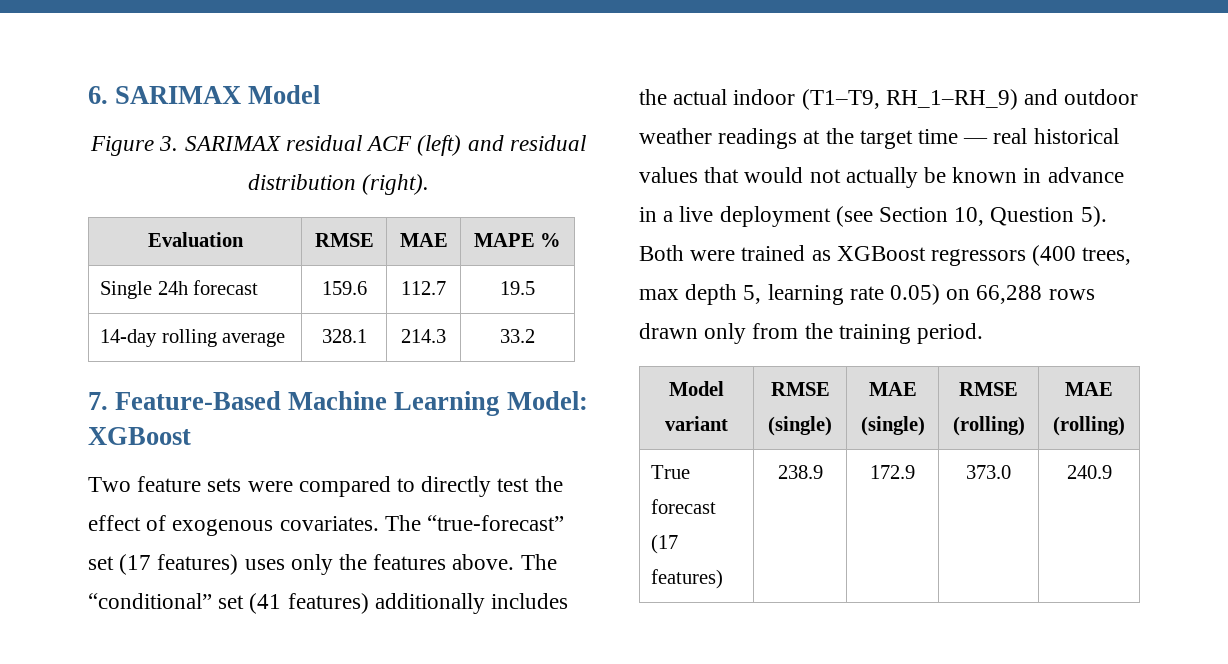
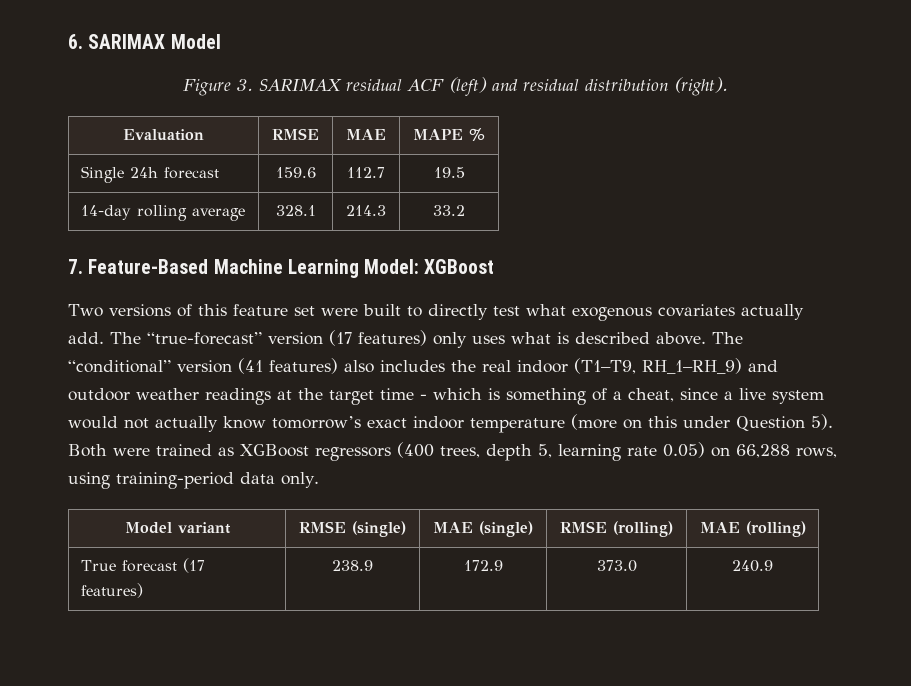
[137,476,563,497] [88,515,379,536] feature sets were compared to directly test the effect of exogenous covariates. -> [108,304,804,321] [68,332,104,344] versions of this feature set were built to directly test what exogenous covariates actually add.
[88,554,447,575] set (17 features) uses only the features -> [268,330,650,348] version (17 features) only uses what is described
[218,595,245,609] set -> [177,360,232,373] version
[374,593,485,614] additionally -> [344,360,374,373] also
[673,89,728,105] actual -> [482,360,511,372] real
[963,128,1119,144] [639,167,1124,188] [639,206,985,227] — real historical values that would not actually be known in advance in a live deployment (see Section 10, -> [420,388,824,405] [68,414,730,433] - which is something of a cheat, since a live system would not actually know tomorrow’s exact indoor temperature (more on this under
[639,289,679,300] max -> (480, 452) none
[1048,289,1095,300] [639,323,984,344] rows drawn only from the training period. -> [796,447,837,458] [68,472,319,489] rows, using training-period data only.

